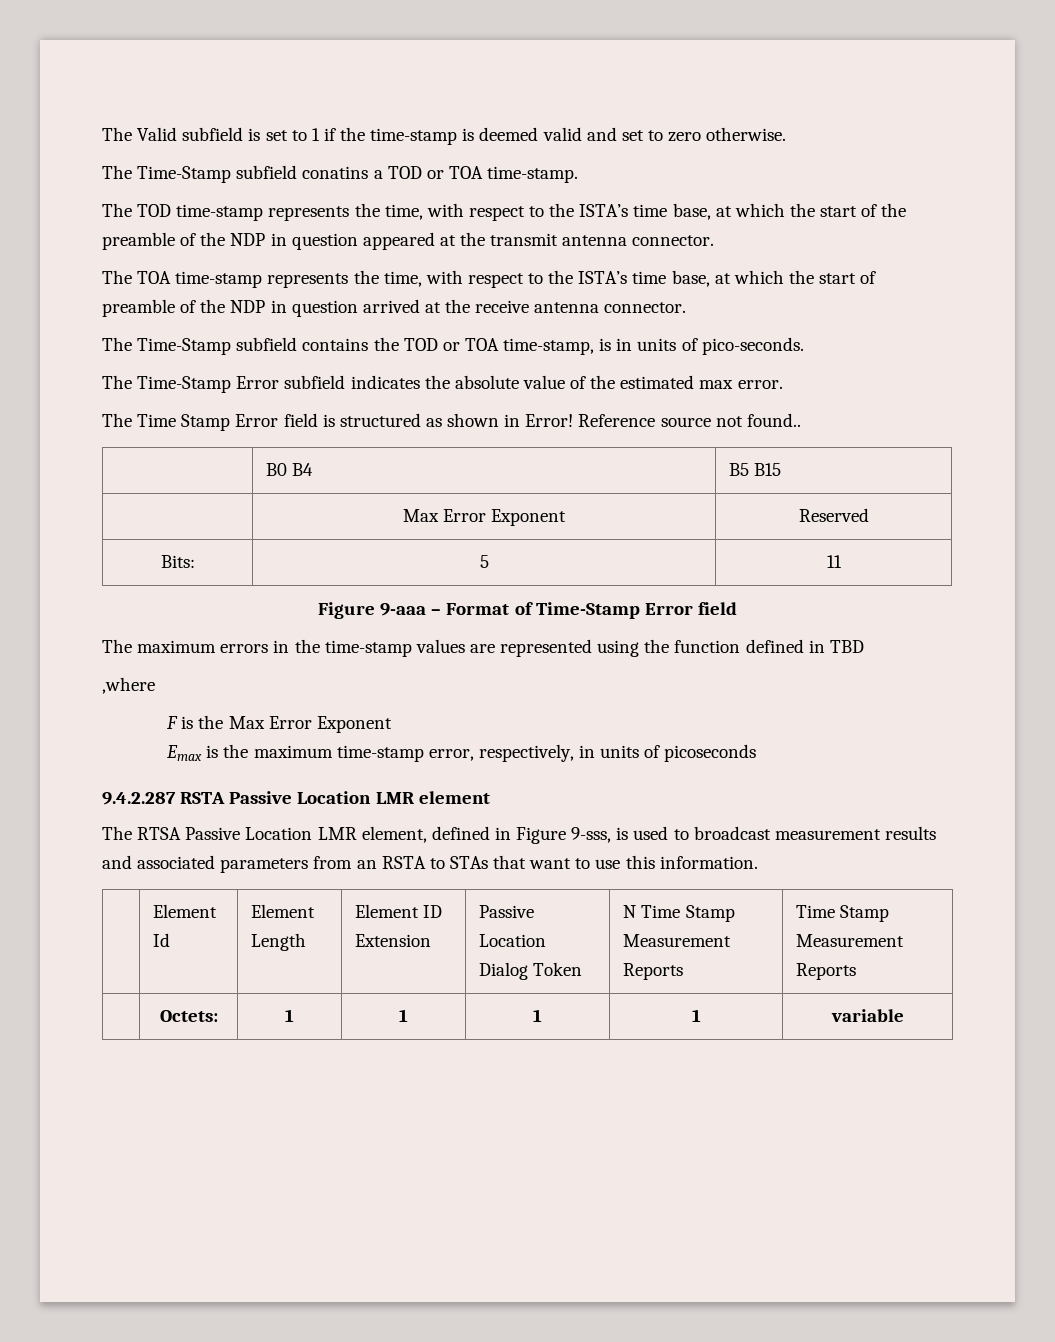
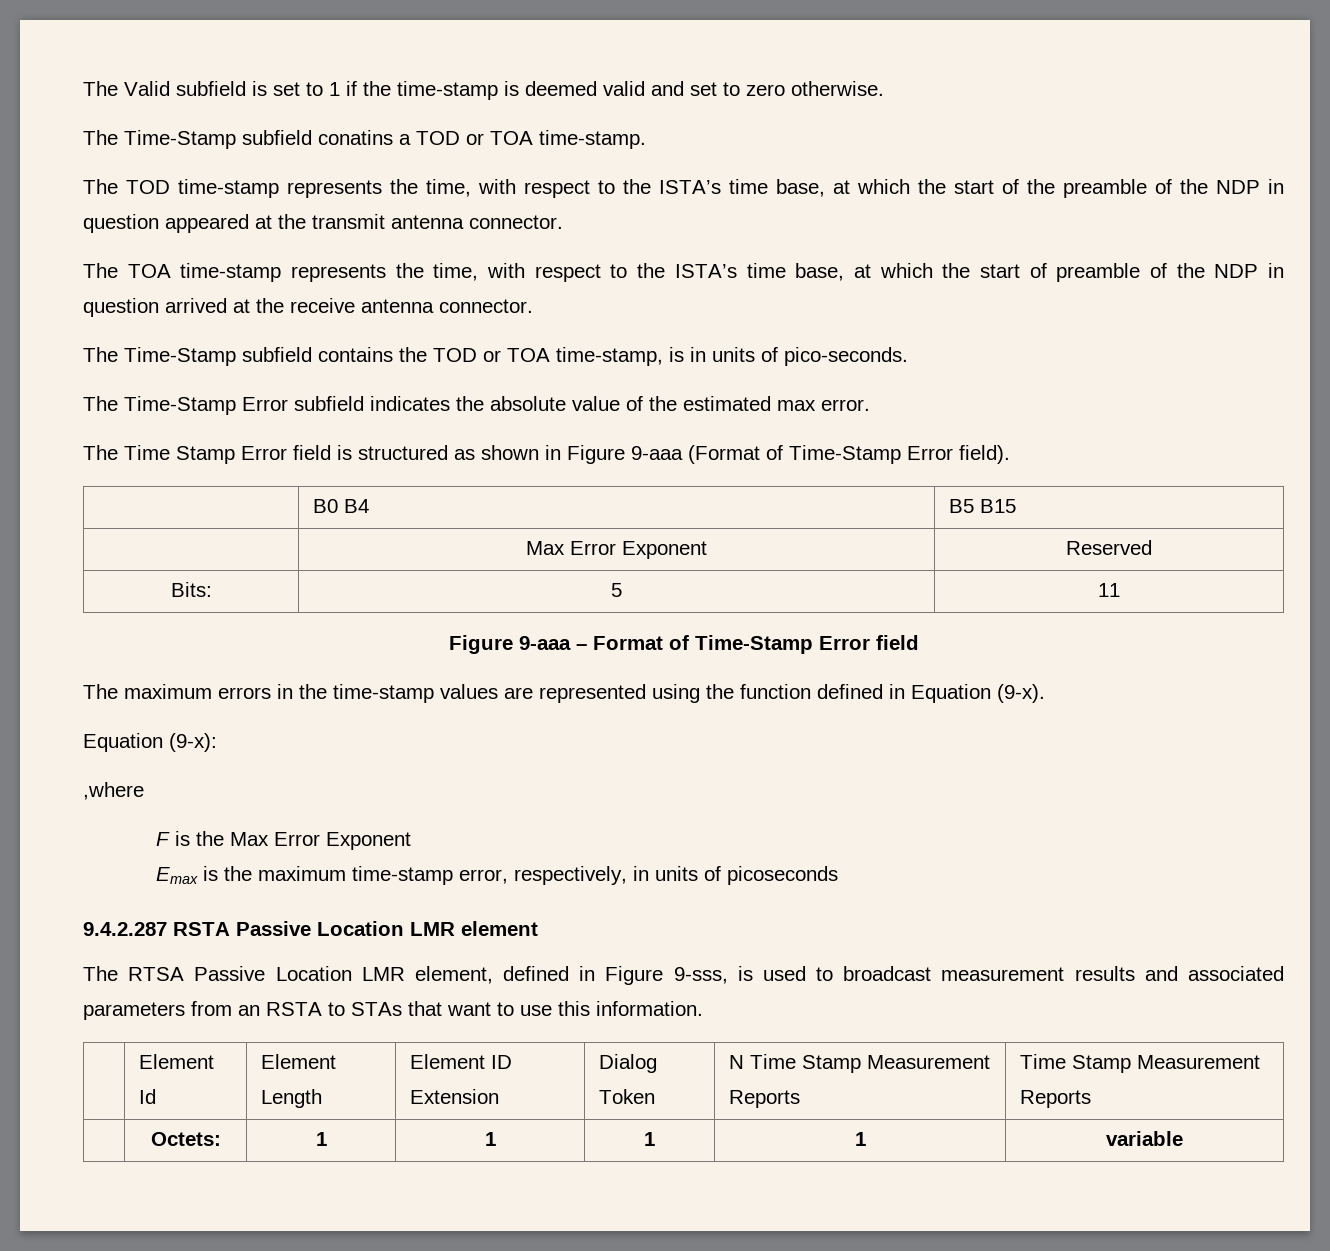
[525,413,801,427] Error! Reference source not found.. -> [567,445,1010,464] Figure 9-aaa (Format of Time-Stamp Error field).
[829,640,864,653] TBD -> [911,684,1045,703] [83,733,217,752] Equation (9-x). // Equation (9-x):
[479,905,535,918] [479,934,547,947] Passive Location -> (500, 1096) none

